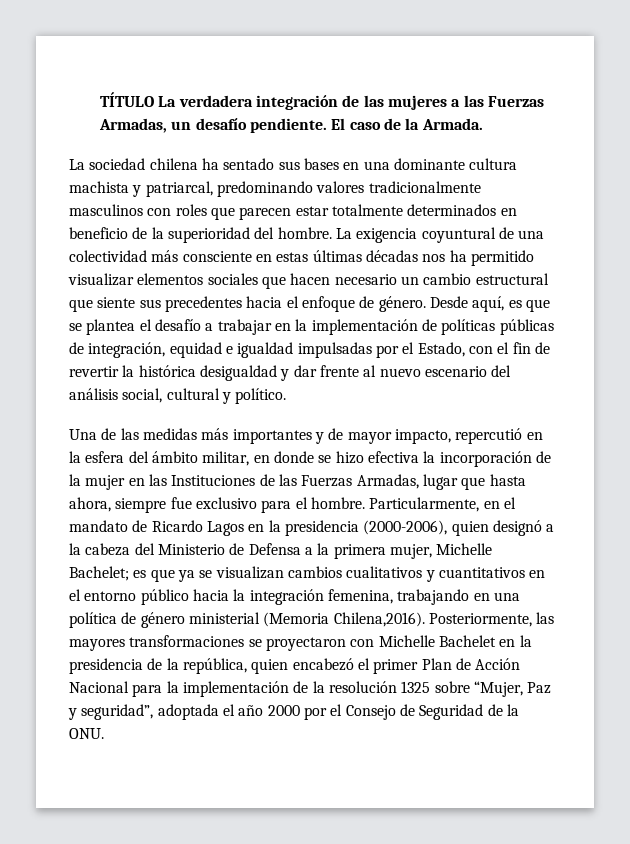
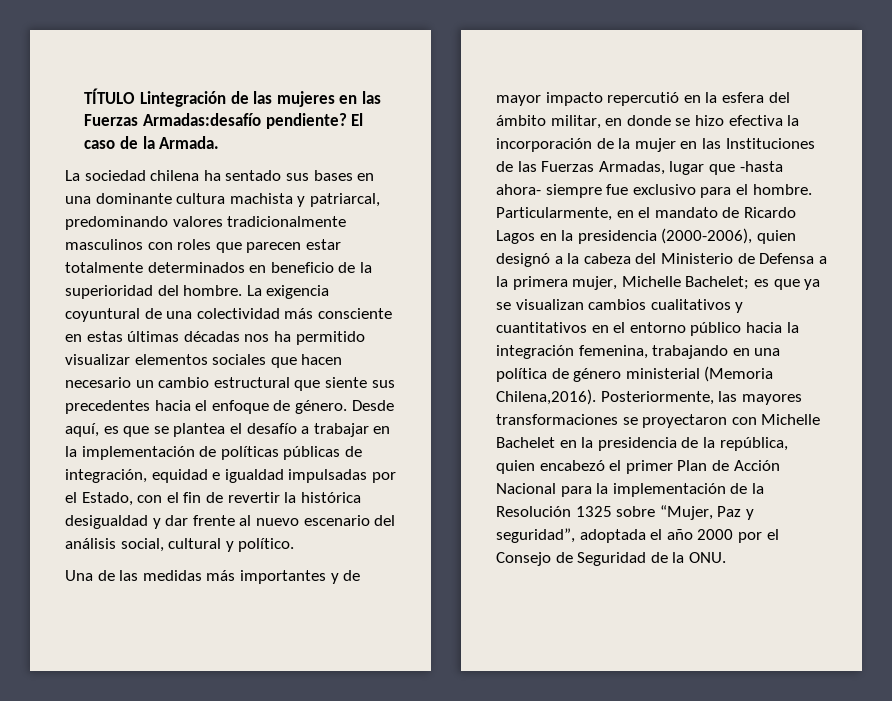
[158,95,339,110] La verdadera integración -> [139,91,226,107] Lintegración
[451,95,544,107] [99,118,328,133] a las Fuerzas Armadas, un desafío pendiente. -> [339,91,381,104] [84,113,347,129] en las Fuerzas Armadas:desafío pendiente?
[394,429,451,444] impacto, -> [545,92,603,106] impacto
[489,474,526,486] [69,497,111,512] hasta ahora, -> [739,161,783,172] [496,184,541,195] -hasta ahora-
[328,681,397,693] resolución -> [496,506,571,517] Resolución

